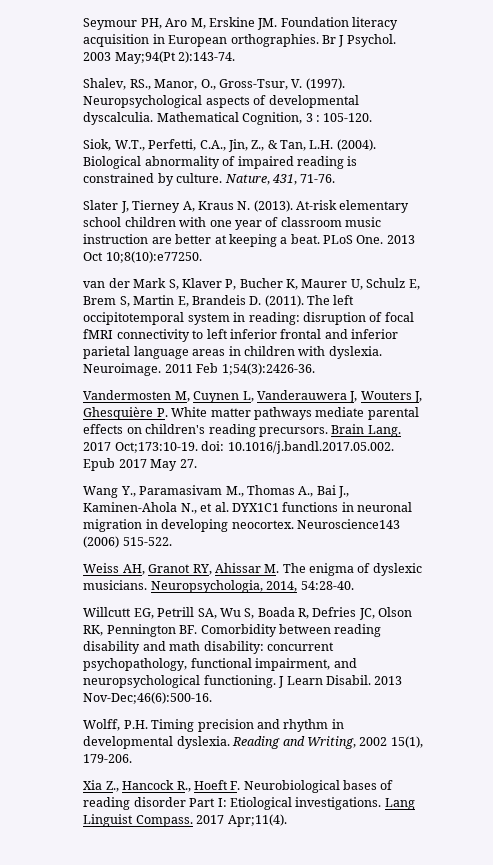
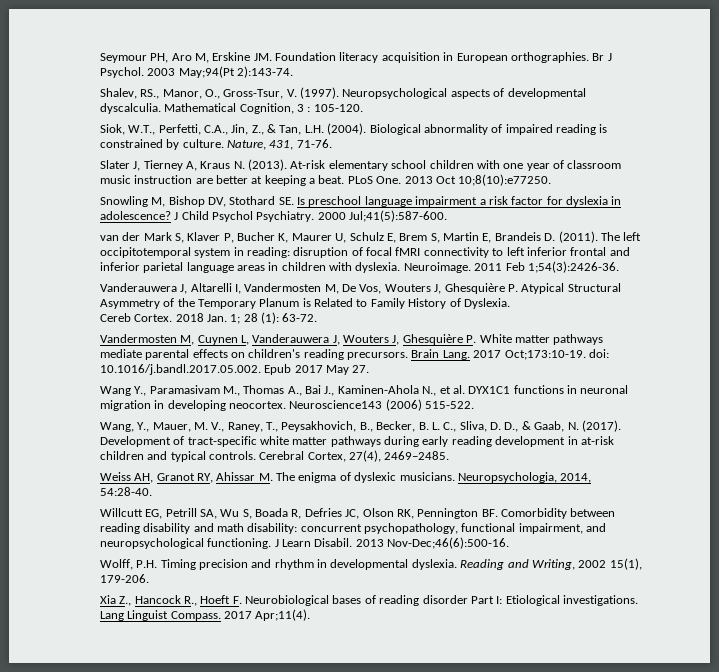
(202, 257) none -> [99,196,622,207] [99,210,448,222] // Snowling M, Bishop DV, Stothard SE. Is preschool language impairment a risk factor for dyslexia in adolescence? J Child Psychol Psychiatry. 2000 Jul;41(5):587-600.
(315, 369) none -> [99,283,621,294] [99,298,510,309] [99,312,318,324] // Vanderauwera J, Altarelli I, Vandermosten M, De Vos, Wouters J, Ghesquière P. Atypical Structural Asymmetry of the Temporary Planum is Related to Family History of Dyslexia. // Cereb Cortex. 2018 Jan. 1; 28 (1): 63-72.
(172, 541) none -> [99,420,621,432] [99,436,614,447] [99,450,450,462] // Wang, Y., Mauer, M. V., Raney, T., Peysakhovich, B., Becker, B. L. C., Sliva, D. D., & Gaab, N. (2017). Development of tract-specific white matter pathways during early reading development in at-risk children and typical controls. Cerebral Cortex, 27(4), 2469–2485.

